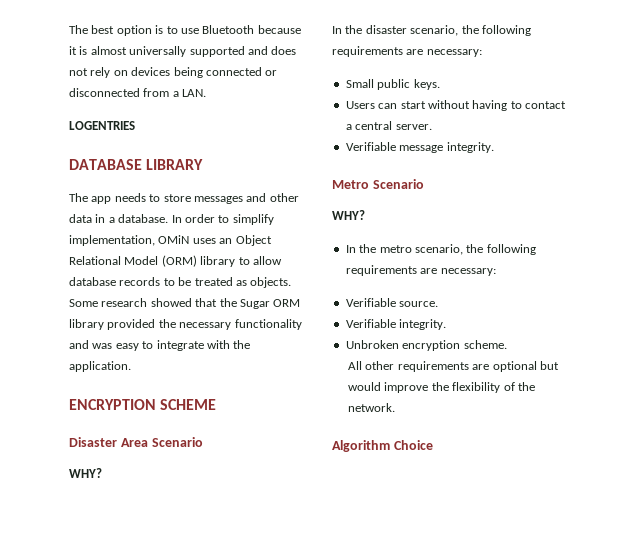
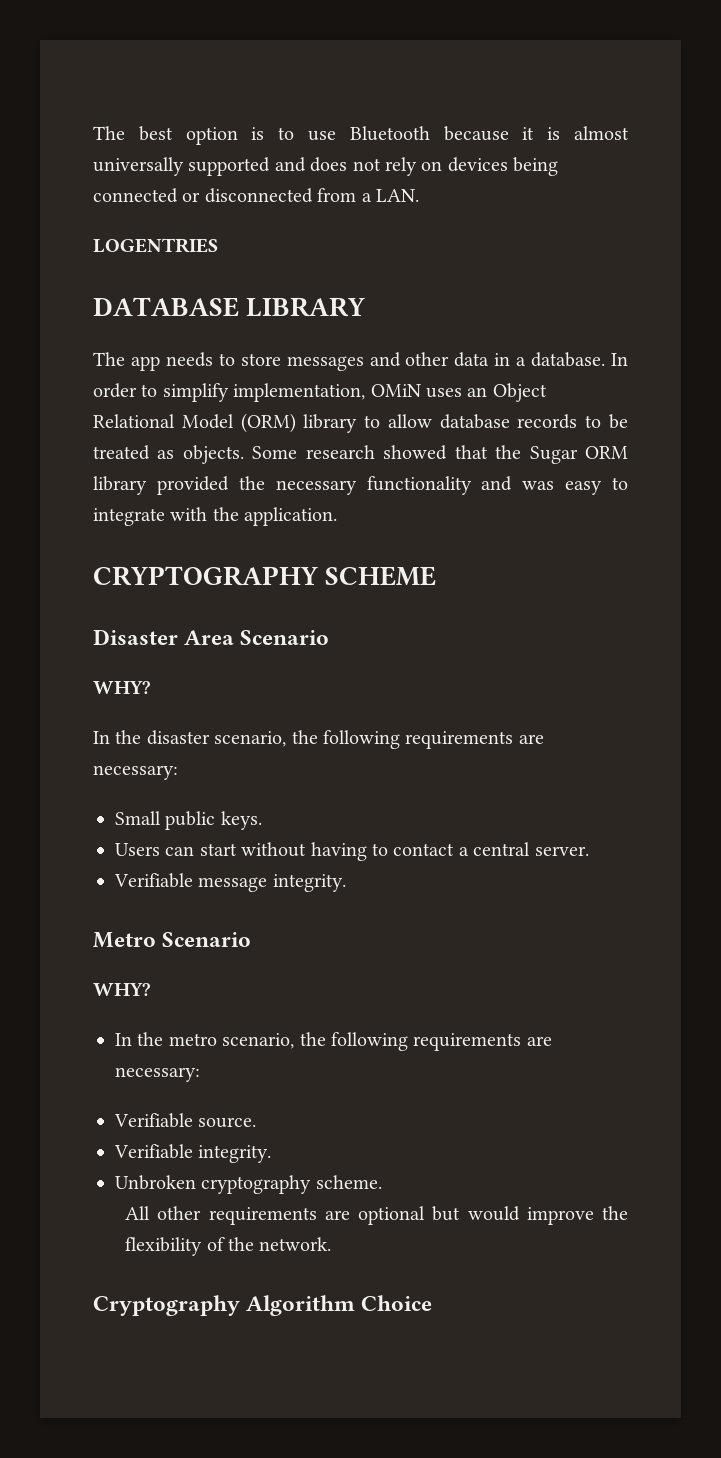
[69,399,156,410] ENCRYPTION -> [93,566,318,586] CRYPTOGRAPHY
[402,340,461,351] encryption -> [201,1175,312,1194] cryptography
(396, 407) none -> [93,1295,240,1316] Cryptography

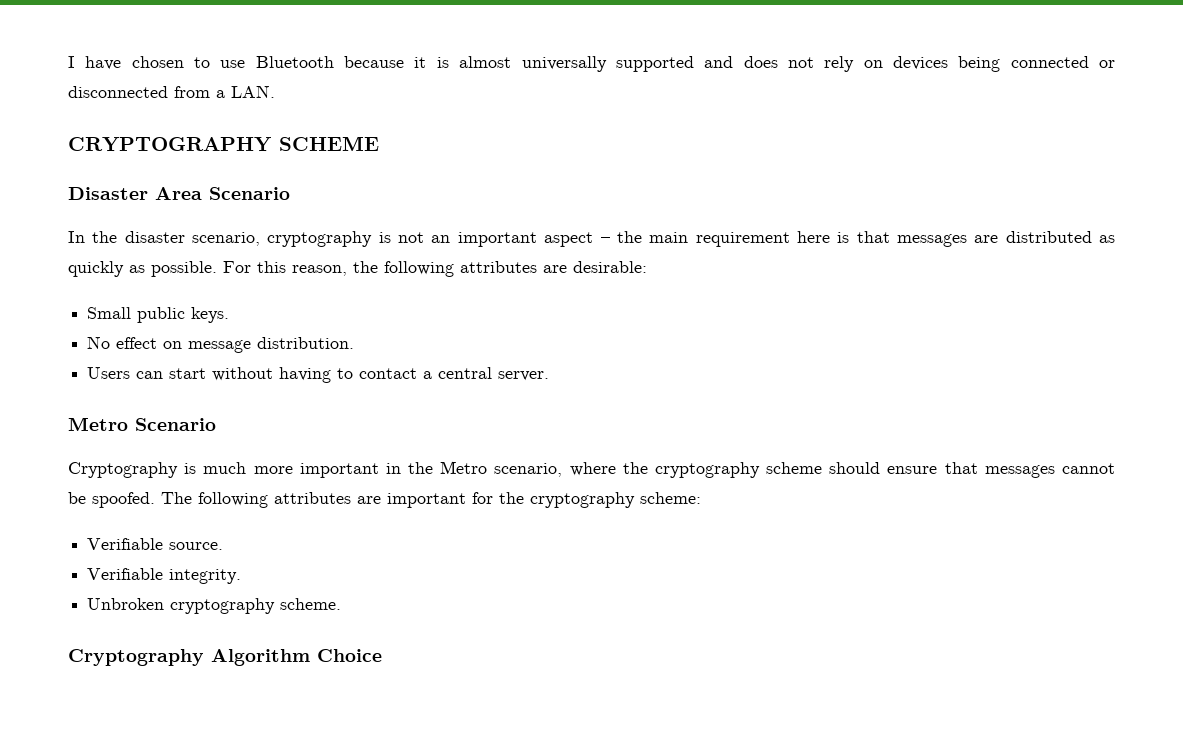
[93,126,265,145] The best option is -> [68,56,184,70] I have chosen
[93,238,218,253] [93,297,366,317] [93,352,629,371] [93,383,547,402] [93,413,628,433] [93,445,628,464] [93,476,628,495] [93,507,338,526] // LOGENTRIES // DATABASE LIBRARY // The app needs to store messages and other data in a database. In order to simplify implementation, OMiN uses an Object Relational Model (ORM) library to allow database records to be treated as objects. Some research showed that the Sugar ORM library provided the necessary functionality and was easy to integrate with the application. -> (275, 91) none
[93,681,151,694] // WHY? -> (290, 193) none
[291,730,544,749] [93,765,178,780] [115,811,262,830] the following requirements are necessary: // Small public keys. -> [267,231,1116,247] [68,261,647,277] [87,307,230,323] [87,336,355,353] cryptography is not an important aspect – the main requirement here is that messages are distributed as quickly as possible. For this reason, the following attributes are desirable: // Small public keys. // No effect on message distribution.
[114,873,346,892] // Verifiable message integrity. -> (550, 376) none
[93,983,151,996] [115,1032,552,1051] [115,1067,200,1082] WHY? // In the metro scenario, the following requirements are necessary: -> [68,461,1115,478] [68,492,701,508] Cryptography is much more important in the Metro scenario, where the cryptography scheme should ensure that messages cannot be spoofed. The following attributes are important for the cryptography scheme:
[125,1206,628,1225] [125,1237,332,1256] // All other requirements are optional but would improve the flexibility of the network. -> (342, 604) none

